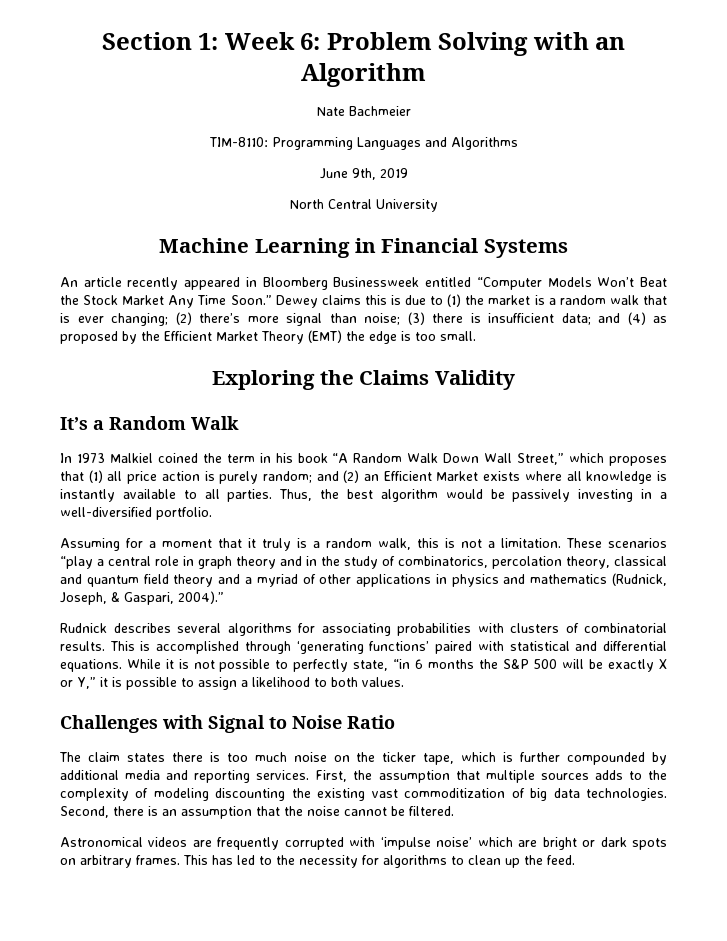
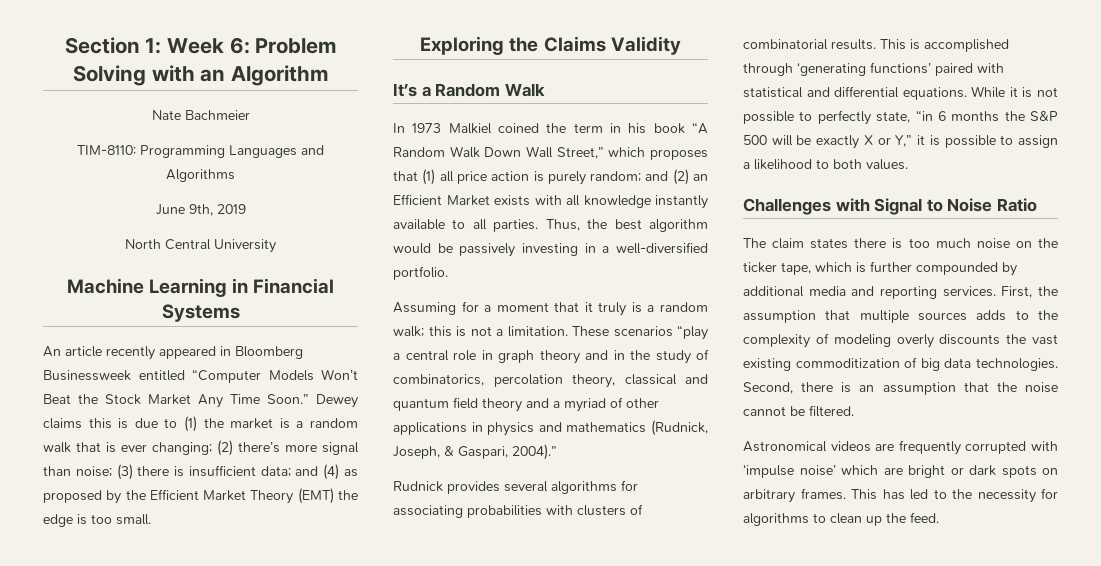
[524,471,562,481] where -> [534,195,562,205] with
[657,471,667,481] is -> (651, 201) none
[378,538,411,550] walk, -> [393,326,424,337] walk;
[113,623,171,633] describes -> [447,481,500,494] provides
[215,788,398,801] discounting the existing vast -> [896,334,1058,348] [743,358,791,371] overly discounts the vast existing

